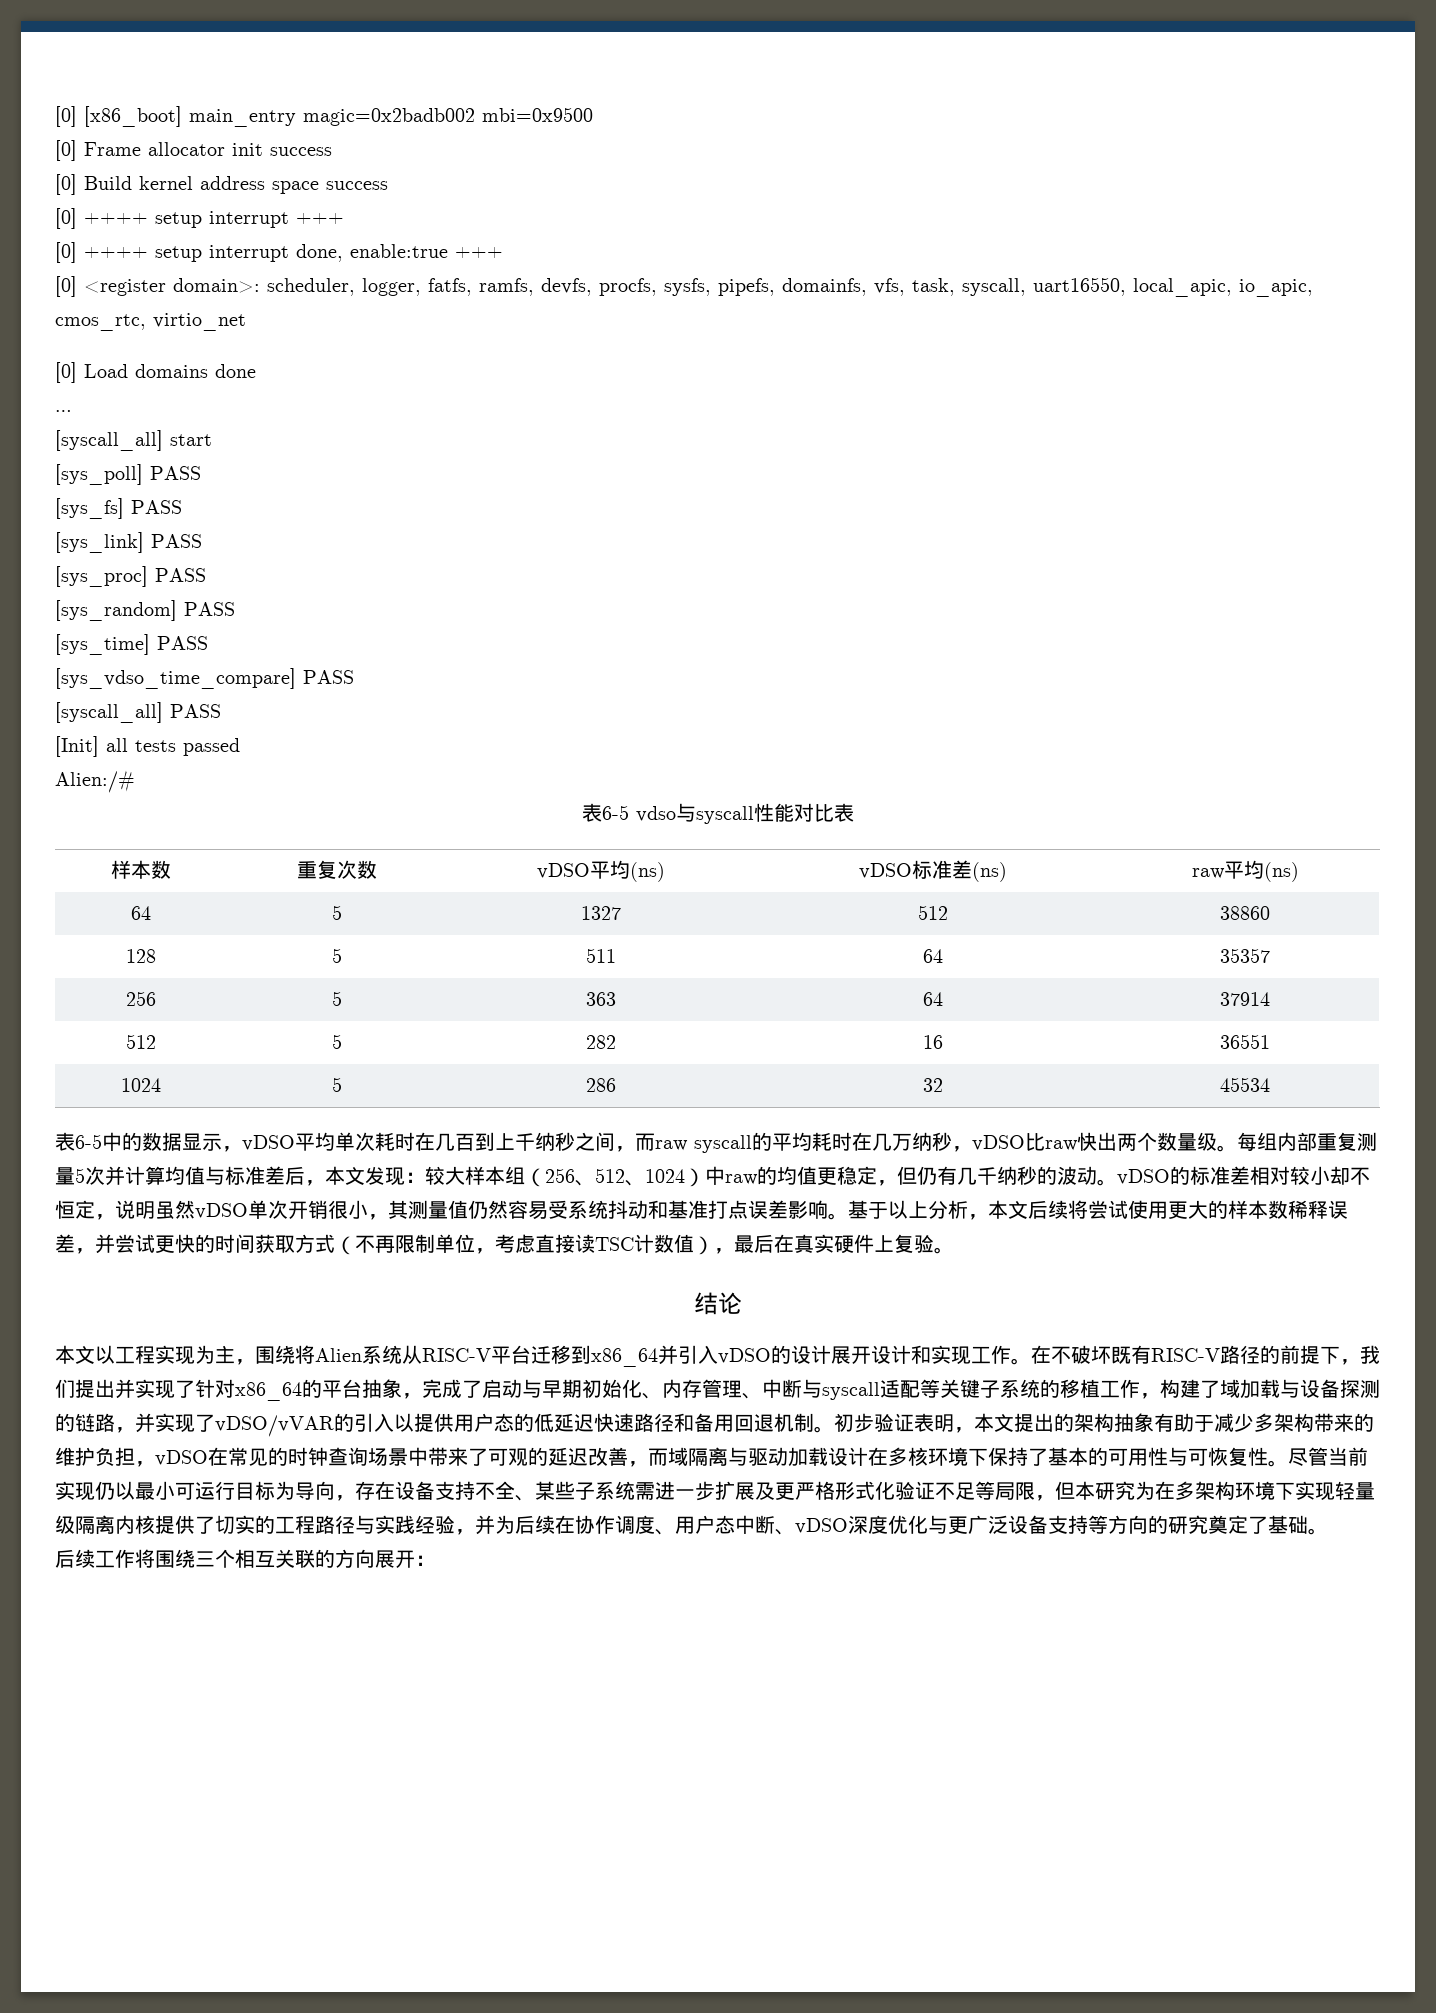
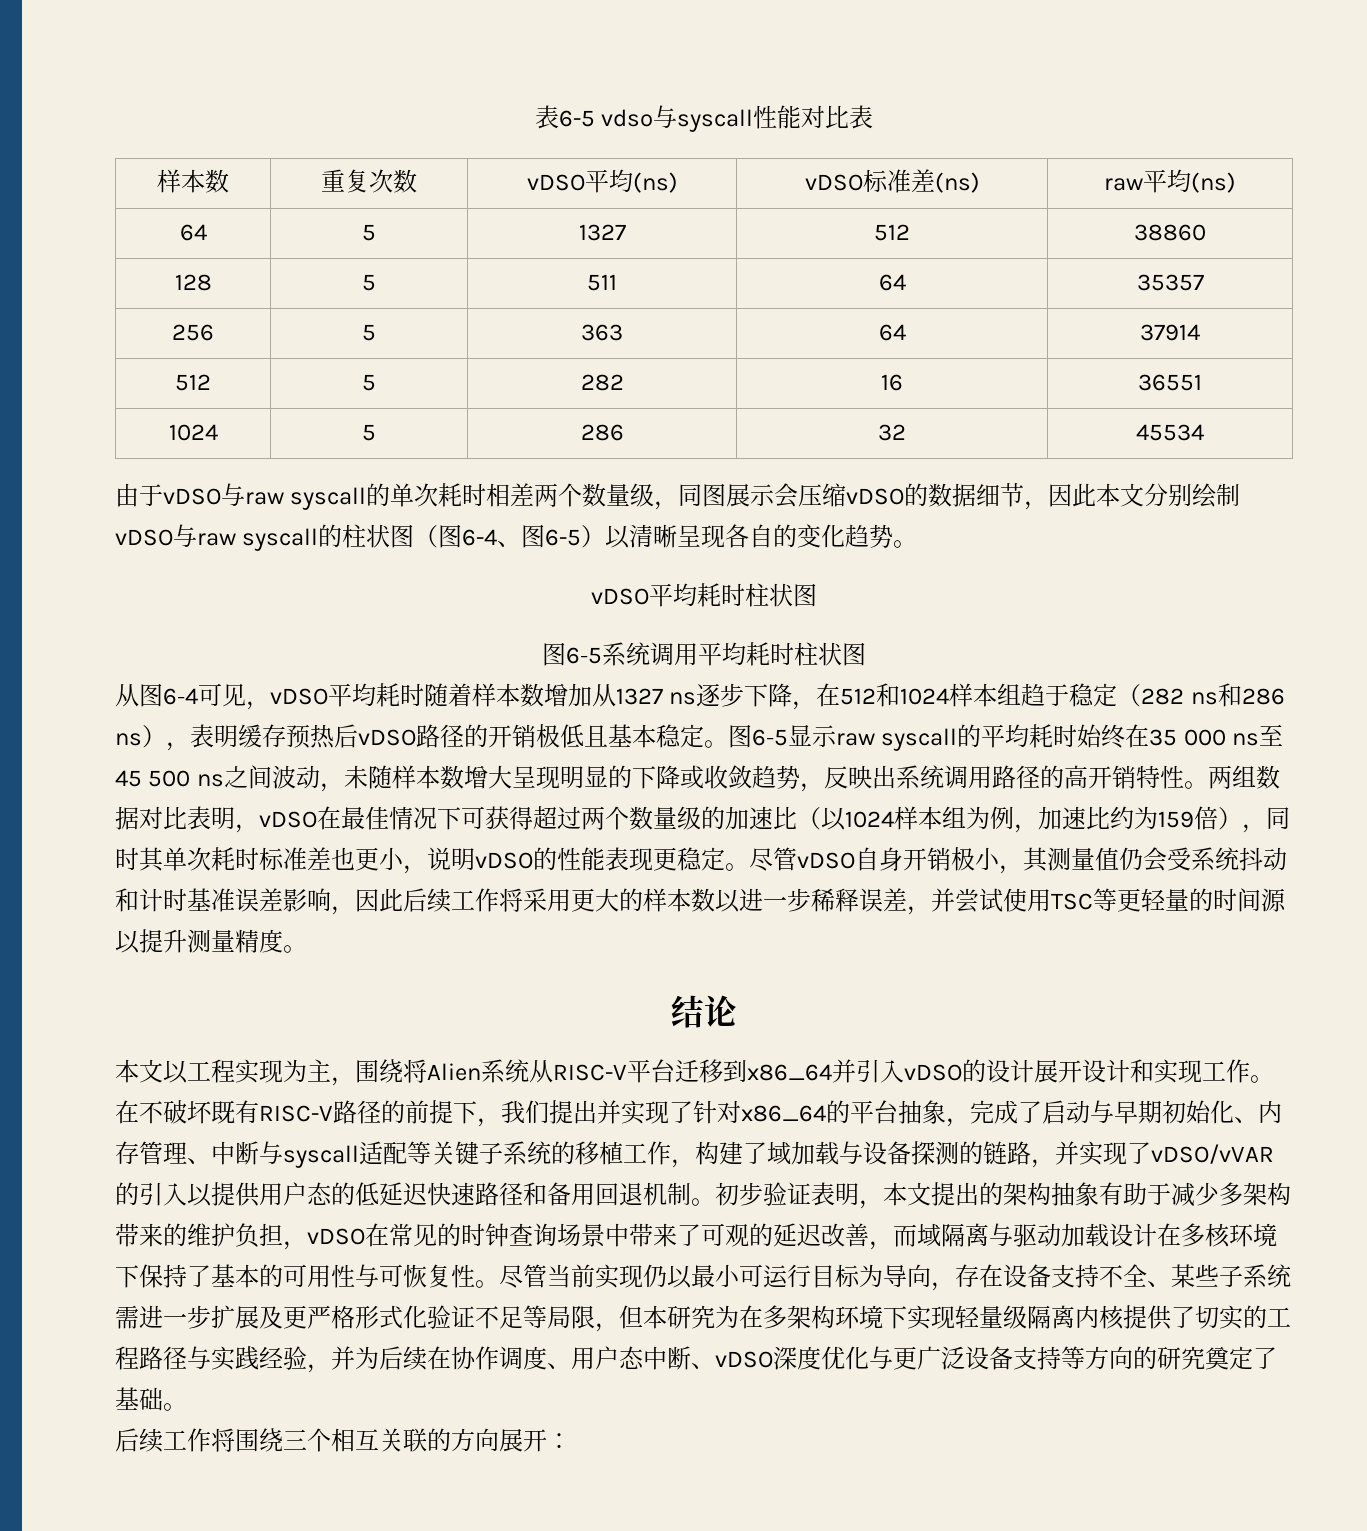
[55,106,593,127] [55,140,332,161] [55,174,388,195] [55,208,344,229] [55,242,503,263] [55,276,1313,297] [55,313,246,331] [55,362,256,383] [55,410,72,412] [55,430,212,451] [55,464,201,485] [55,498,182,519] [55,532,202,553] [55,566,206,587] [55,600,235,621] [55,634,208,655] [55,668,354,689] [55,702,221,723] [55,736,240,757] [55,770,135,793] [0] [x86_boot] main_entry magic=0x2badb002 mbi=0x9500 // [0] Frame allocator init success // [0] Build kernel address space success // [0] ++++ setup interrupt +++ // [0] ++++ setup interrupt done, enable:true +++ // [0] <register domain>: scheduler, logger, fatfs, ramfs, devfs, procfs, sysfs, pipefs, domainfs, vfs, task, syscall, uart16550, local_apic, io_apic, cmos_rtc, virtio_net // [0] Load domains done // … // [syscall_all] start // [sys_poll] PASS // [sys_fs] PASS // [sys_link] PASS // [sys_proc] PASS // [sys_random] PASS // [sys_time] PASS // [sys_vdso_time_compare] PASS // [syscall_all] PASS // [Init] all tests passed // Alien:/# // -> (534, 117) none
[55,1132,655,1152] 表6-5中的数据显示，vDSO平均单次耗时在几百到上千纳秒之间，而 -> [115,483,1241,510] [115,524,918,551] [591,583,817,607] [542,642,866,666] [115,683,1285,710] [115,724,837,751] 由于vDSO与raw syscall的单次耗时相差两个数量级，同图展示会压缩vDSO的数据细节，因此本文分别绘制vDSO与raw syscall的柱状图（图6-4、图6-5）以清晰呈现各自的变化趋势。 // vDSO平均耗时柱状图 // 图6‑5系统调用平均耗时柱状图 // 从图6‑4可见，vDSO平均耗时随着样本数增加从1327 ns逐步下降，在512和1024样本组趋于稳定（282 ns和286 ns），表明缓存预热后vDSO路径的开销极低且基本稳定。图6‑5显示
[852,1132,1377,1152] [55,1166,1370,1187] [55,1200,348,1220] 在几万纳秒，vDSO比raw快出两个数量级。每组内部重复测量5次并计算均值与标准差后，本文发现：较大样本组（256、512、1024）中raw的均值更稳定，但仍有几千纳秒的波动。vDSO的标准差相对较小却不恒定，说明虽然vDSO单次开销很 -> [1077,724,1284,749] [115,765,1280,792] [115,806,1290,833] [115,847,975,874] 始终在35 000 ns至45 500 ns之间波动，未随样本数增大呈现明显的下降或收敛趋势，反映出系统调用路径的高开销特性。两组数据对比表明，vDSO在最佳情况下可获得超过两个数量级的加速比（以1024样本组为例，加速比约为159倍），同时其单次耗时标准差也更小，说明vDSO的性能表现更稳定。尽管vDSO自身开销极
[488,1200,548,1220] 然容易 -> [1143,847,1167,872] 会
[668,1200,1148,1220] 基准打点误差影响。基于以上分析，本文后续将尝试使 -> [139,888,547,915] 计时基准误差影响，因此后续工作将采
(1288, 1209) none -> [715,888,811,913] 以进一步
[155,1234,934,1255] 更快的时间获取方式（不再限制单位，考虑直接读TSC计数值），最后在真实硬件上复验 -> [1003,888,1286,912] [115,929,283,954] 使用TSC等更轻量的时间源以提升测量精度

